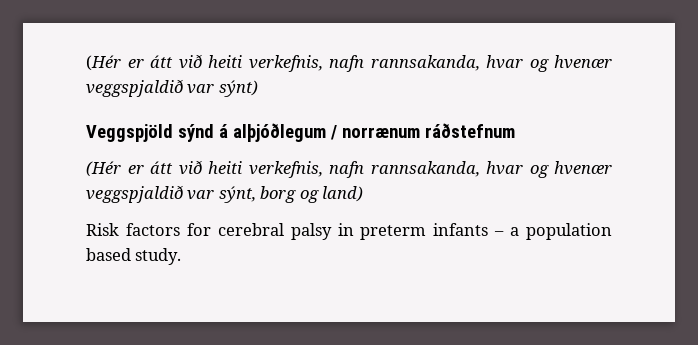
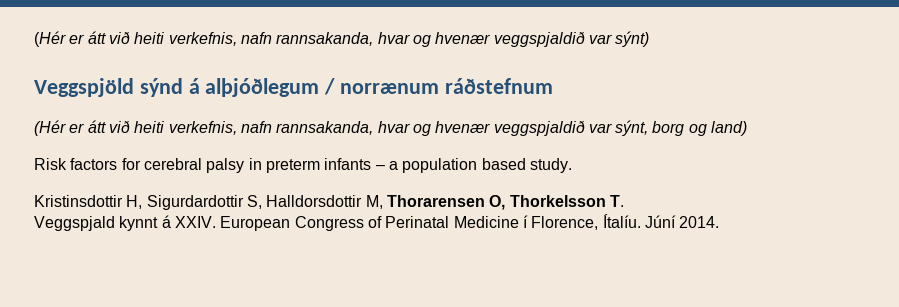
(182, 256) none -> [34,195,624,210] [34,214,720,231] // Kristinsdottir H, Sigurdardottir S, Halldorsdottir M, Thorarensen O, Thorkelsson T. // Veggspjald kynnt á XXIV. European Congress of Perinatal Medicine í Florence, Ítalíu. Júní 2014.

